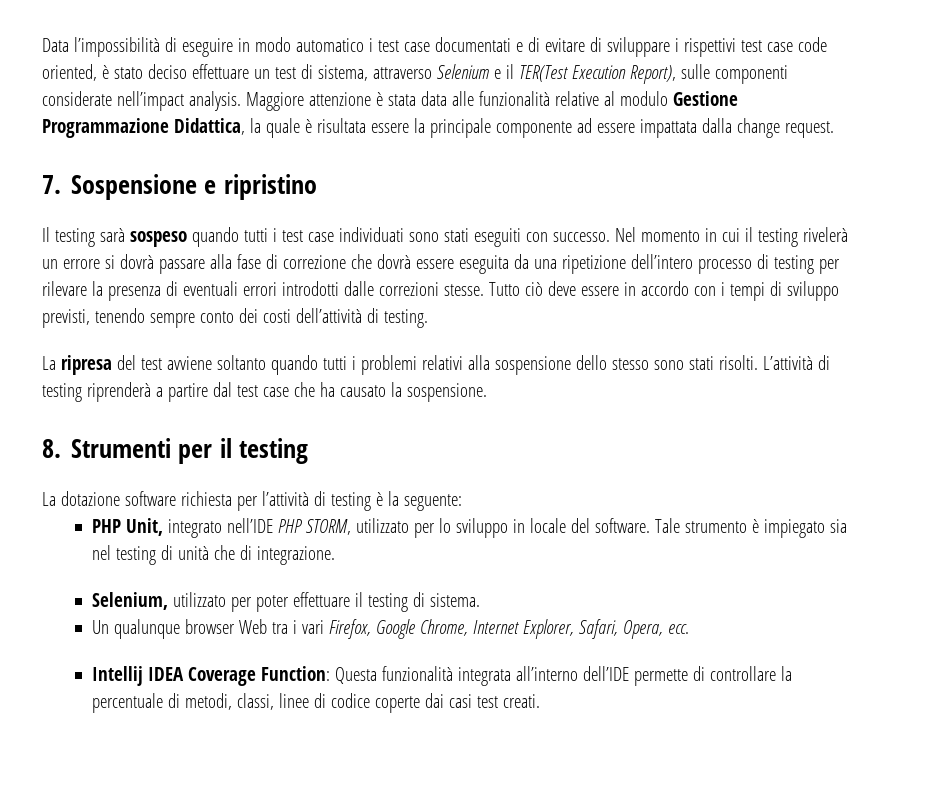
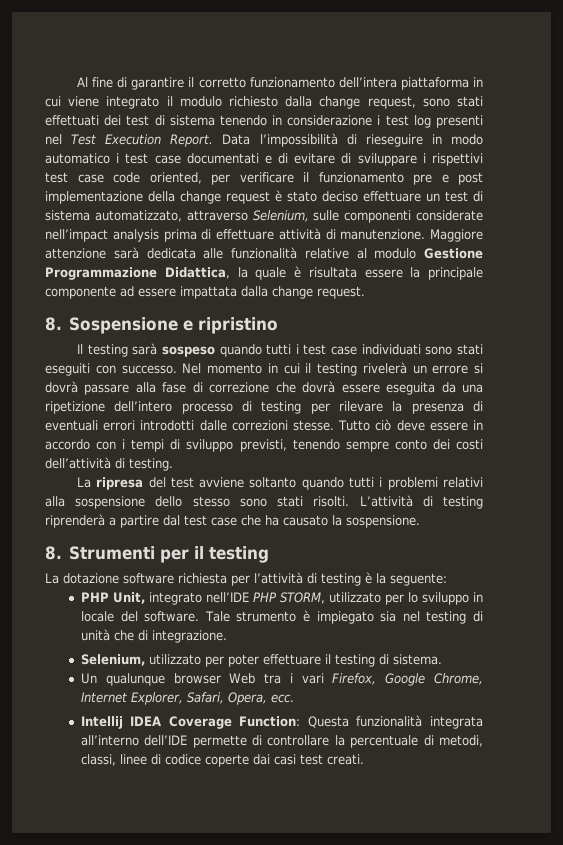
(42, 45) none -> [76,77,483,90] [45,96,483,109] [45,115,484,128] [45,134,214,147] Al fine di garantire il corretto funzionamento dell’intera piattaforma in cui viene integrato il modulo richiesto dalla change request, sono stati effettuati dei test di sistema tenendo in considerazione i test log presenti nel Test Execution Report.
[181,38,233,57] eseguire -> [365,134,423,147] rieseguire
(97, 72) none -> [211,172,483,185] [45,191,270,204] per verificare il funzionamento pre e post implementazione della change request
[317,64,788,84] [42,91,447,111] sistema, attraverso Selenium e il TER(Test Execution Report), sulle componenti considerate nell’impact analysis. Maggiore attenzione è stata data -> [45,210,483,223] [45,228,483,242] [45,247,196,259] sistema automatizzato, attraverso Selenium, sulle componenti considerate nell’impact analysis prima di effettuare attività di manutenzione. Maggiore attenzione sarà dedicata
[42,175,61,194] 7. -> [45,317,62,331] 8.

